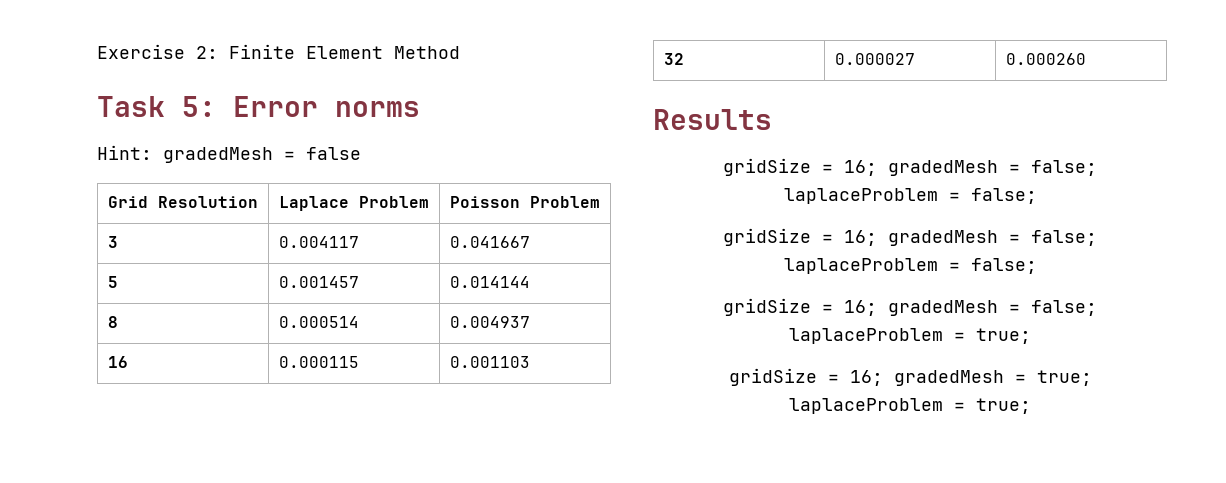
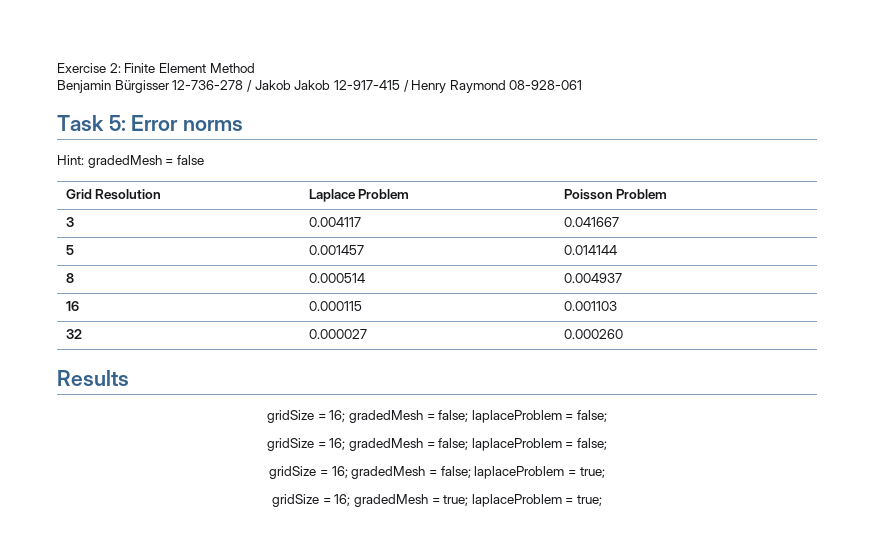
(460, 52) none -> [57,80,583,93] // Benjamin Bürgisser 12-736-278 / Jakob Jakob 12-917-415 / Henry Raymond 08-928-061

